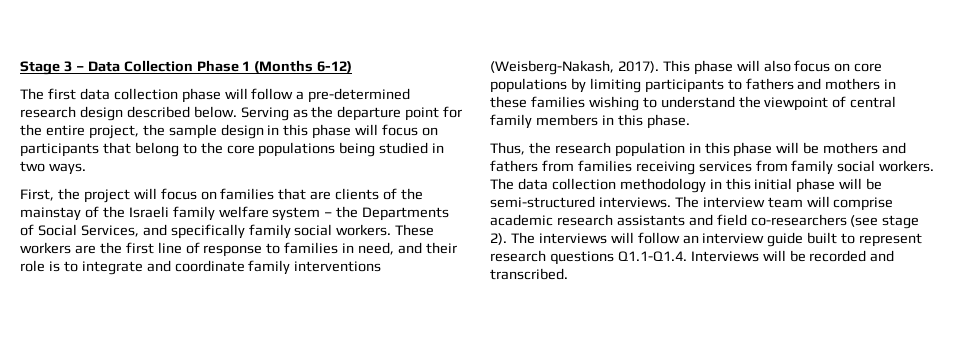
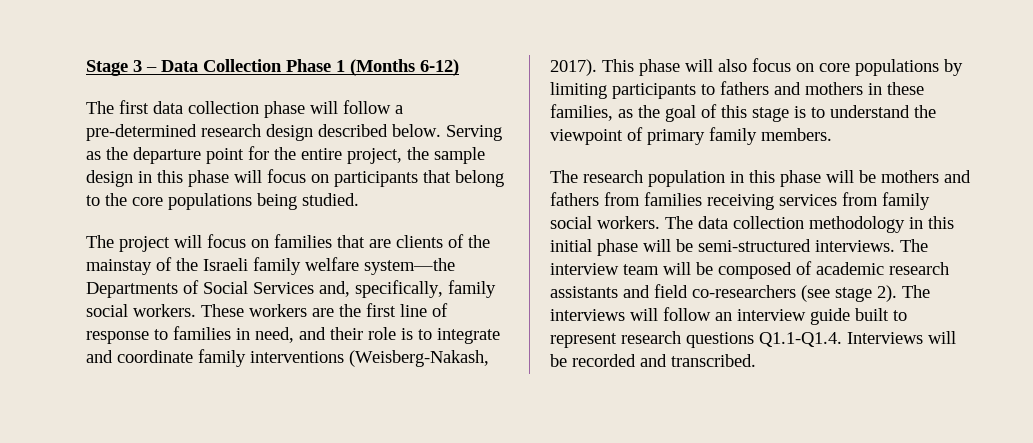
[379,142,445,154] [20,161,86,175] [20,188,80,201] studied in two ways. // First, the -> [302,193,359,206] [86,235,114,248] studied. // The
[272,206,450,221] [20,224,245,239] system – the Departments of Social Services, and specifically -> [364,258,455,275] [86,280,443,298] system—the Departments of Social Services and, specifically,
[530,96,639,111] families wishing -> [550,104,806,122] families, as the goal of this stage is
[850,96,897,108] [490,114,690,129] [490,142,551,155] central family members in this phase. // Thus, the -> [647,127,832,145] [550,170,578,183] primary family members. // The
[833,197,894,211] comprise -> [696,261,812,279] be composed of

